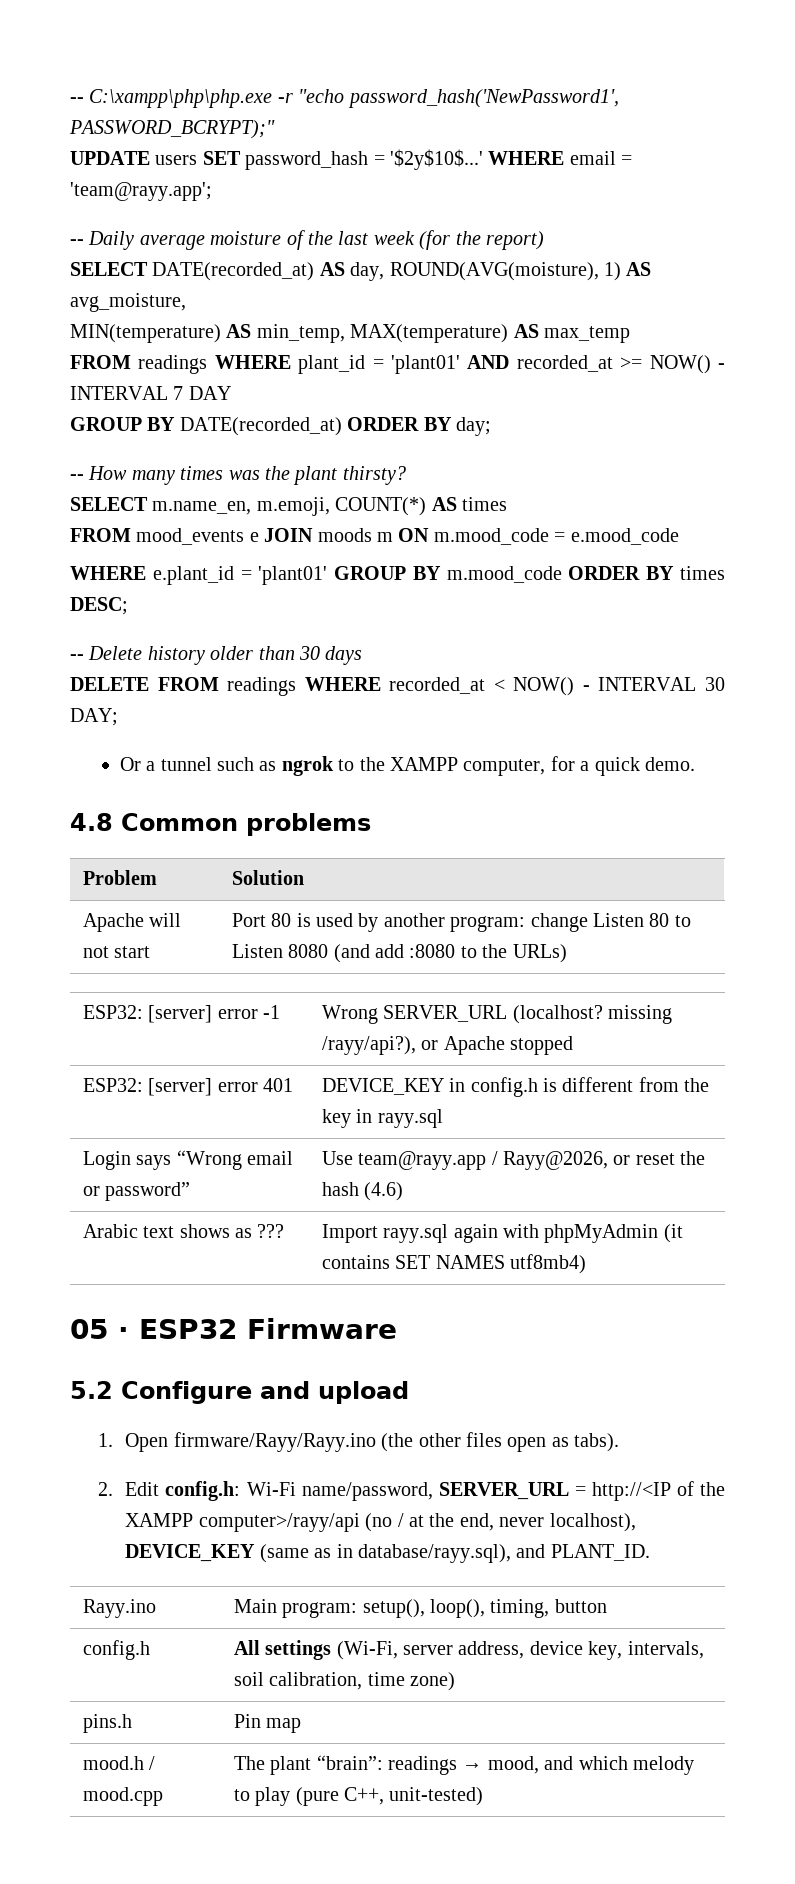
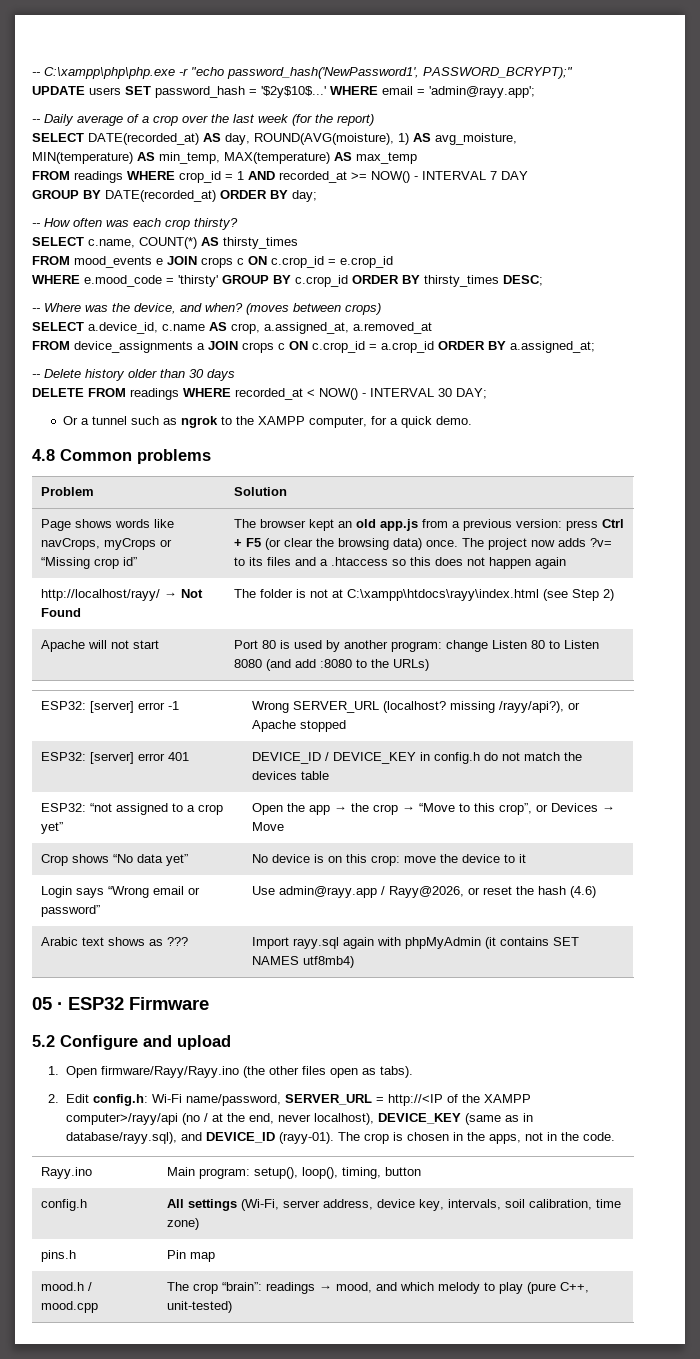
[70,182,212,201] 'team@rayy.app'; -> [429,86,535,98] 'admin@rayy.app';
[210,230,305,250] moisture of -> [127,114,208,126] of a crop over
[298,355,460,374] plant_id = 'plant01' -> [179,171,244,183] crop_id = 1
[131,466,338,485] many times was the plant -> [73,218,190,230] often was each crop
[152,497,330,516] m.name_en, m.emoji, -> [88,239,135,248] c.name,
[461,497,507,511] times -> [223,237,298,249] thirsty_times
[317,528,679,545] [70,566,725,585] moods m ON m.mood_code = e.mood_code // WHERE e.plant_id = 'plant01' GROUP BY m.mood_code ORDER BY times -> [201,256,393,268] [32,275,499,287] crops c ON c.crop_id = e.crop_id // WHERE e.mood_code = 'thirsty' GROUP BY c.crop_id ORDER BY thirsty_times
(128, 606) none -> [32,303,381,315] [32,322,432,334] [32,341,595,353] // -- Where was the device, and when? (moves between crops) // SELECT a.device_id, c.name AS crop, a.assigned_at, a.removed_at // FROM device_assignments a JOIN crops c ON c.crop_id = a.crop_id ORDER BY a.assigned_at;
(304, 877) none -> [41,519,175,531] [41,538,173,550] [41,557,138,569] [234,519,625,531] [234,538,613,550] [234,557,567,569] [41,589,204,601] [41,608,82,617] [234,589,615,601] // Page shows words like navCrops, myCrops or “Missing crop id” | The browser kept an old app.js from a previous version: press Ctrl + F5 (or clear the browsing data) once. The project now adds ?v= to its files and a .htaccess so this does not happen again // http://localhost/rayy/ → Not Found | The folder is not at C:\xampp\htdocs\rayy\index.html (see Step 2)
(294, 1085) none -> [252,752,330,764] DEVICE_ID /
[543,1077,710,1092] [321,1109,443,1128] is different from the key in rayy.sql -> [484,752,583,761] [252,771,330,780] [41,803,224,815] [41,822,64,834] [252,803,616,815] [252,822,285,831] [41,854,189,866] [252,854,527,866] do not match the devices table // ESP32: “not assigned to a crop yet” | Open the app → the crop → “Move to this crop”, or Devices → Move // Crop shows “No data yet” | No device is on this crop: move the device to it
[358,1151,487,1170] team@rayy.app -> [279,886,378,898] admin@rayy.app
[550,1544,650,1561] PLANT_ID. -> [205,1132,615,1144] DEVICE_ID (rayy-01). The crop is chosen in the apps, not in the code.
[270,1756,312,1775] plant -> [193,1283,219,1294] crop

